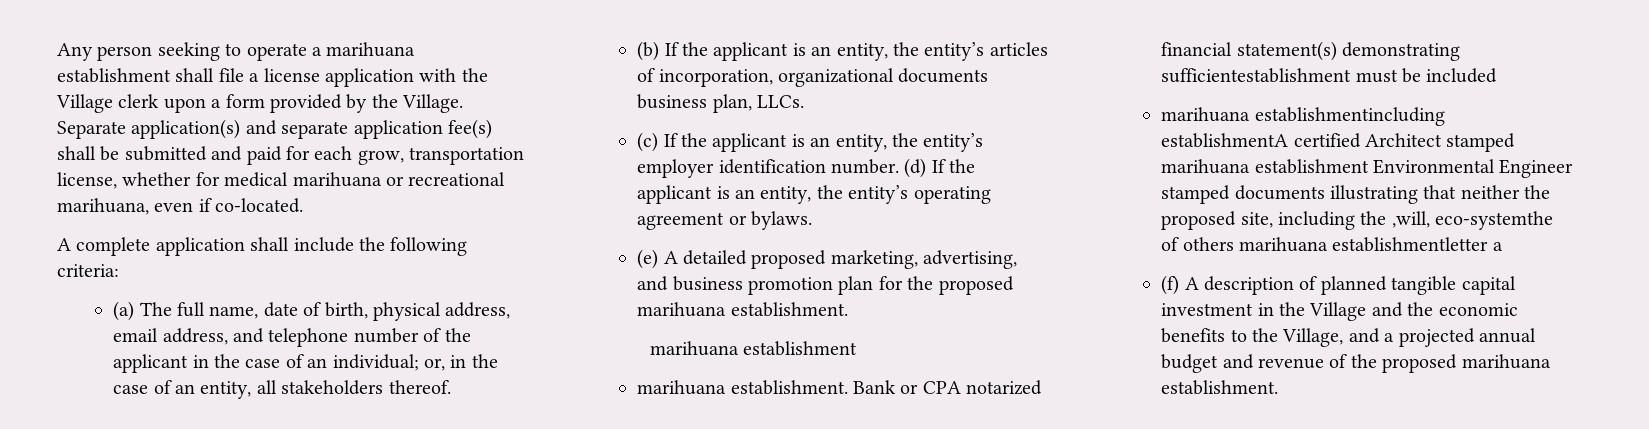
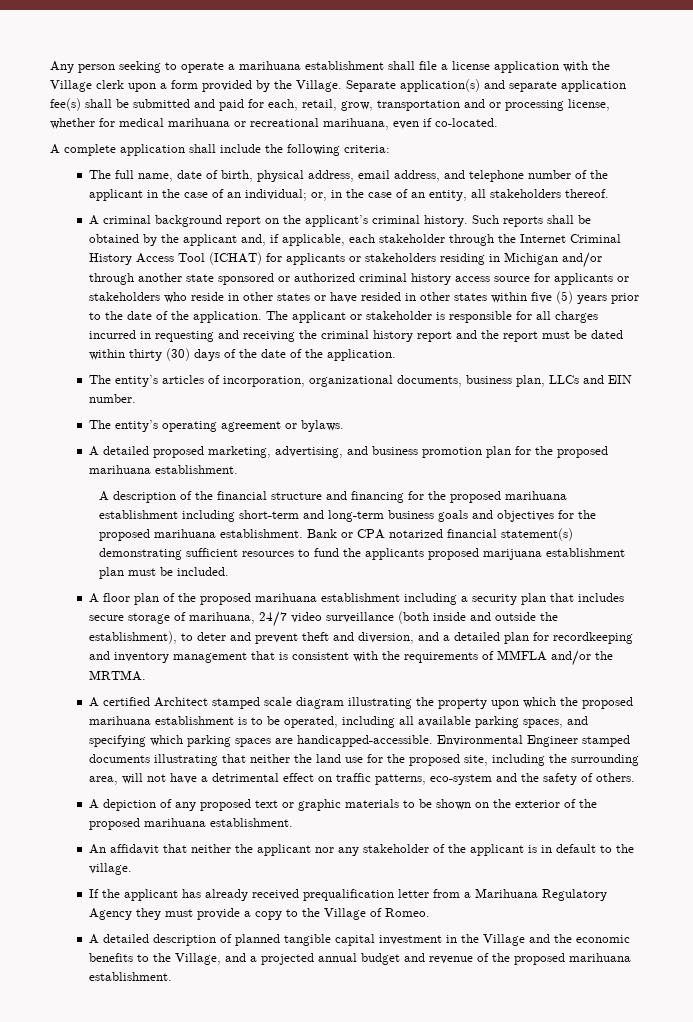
[314,146,525,165] each grow, transportation -> [268,99,564,111] each, retail, grow, transportation and or processing
[113,301,135,321] (a) -> (390, 149) none
[637,41,920,61] (b) If the applicant is an entity, the -> [88,215,591,227] [88,234,621,246] [88,252,602,268] [88,273,629,285] [88,291,639,304] [88,311,598,323] [88,330,623,342] [88,348,396,361] [88,375,111,384] A criminal background report on the applicant’s criminal history. Such reports shall be obtained by the applicant and, if applicable, each stakeholder through the Internet Criminal History Access Tool (ICHAT) for applicants or stakeholders residing in Michigan and/or through another state sponsored or authorized criminal history access source for applicants or stakeholders who reside in other states or have resided in other states within five (5) years prior to the date of the application. The applicant or stakeholder is responsible for all charges incurred in requesting and receiving the criminal history report and the report must be dated within thirty (30) days of the date of the application. // The
[898,68,989,83] documents -> [396,375,462,387] documents,
[757,95,805,108] [637,132,984,152] [637,158,976,178] [637,185,843,204] LLCs. // (c) If the applicant is an entity, the entity’s employer identification number. (d) If the applicant is an entity, the -> [548,375,632,384] [88,394,136,403] [88,420,111,429] LLCs and EIN number. // The
[637,249,659,269] (e) -> (344, 426) none
[649,341,857,356] marihuana establishment // -> [98,491,567,503] [98,510,596,522] [98,529,150,541] A description of the financial structure and financing for the proposed marihuana establishment including short-term and long-term business goals and objectives for the proposed
[1161,68,1498,83] [1161,107,1445,126] [1161,133,1516,152] [1161,159,1369,174] sufficientestablishment must be included // marihuana establishmentincluding establishmentA certified Architect stamped marihuana establishment -> [185,548,625,560] [98,567,229,579] [88,593,624,605] [88,611,558,627] [88,631,633,644] [88,650,613,666] [88,670,146,681] [88,697,633,709] [88,716,588,728] [88,735,433,747] sufficient resources to fund the applicants proposed marijuana establishment plan must be included. // A floor plan of the proposed marihuana establishment including a security plan that includes secure storage of marihuana, 24/7 video surveillance (both inside and outside the establishment), to deter and prevent theft and diversion, and a detailed plan for recordkeeping and inventory management that is consistent with the requirements of MMFLA and/or the MRTMA. // A certified Architect stamped scale diagram illustrating the property upon which the proposed marihuana establishment is to be operated, including all available parking spaces, and specifying which parking spaces are handicapped-accessible.
[1161,211,1554,230] [1161,237,1503,252] [1161,275,1199,295] proposed site, including the ,will, eco-systemthe of others marihuana establishmentletter a // (f) A -> [315,754,639,766] [88,773,635,785] [88,799,597,811] [88,818,293,830] [88,844,634,856] [88,863,132,875] [88,888,607,901] [88,908,430,920] [88,934,149,944] land use for the proposed site, including the surrounding area, will not have a detrimental effect on traffic patterns, eco-system and the safety of others. // A depiction of any proposed text or graphic materials to be shown on the exterior of the proposed marihuana establishment. // An affidavit that neither the applicant nor any stakeholder of the applicant is in default to the village. // If the applicant has already received prequalification letter from a Marihuana Regulatory Agency they must provide a copy to the Village of Romeo. // A detailed

